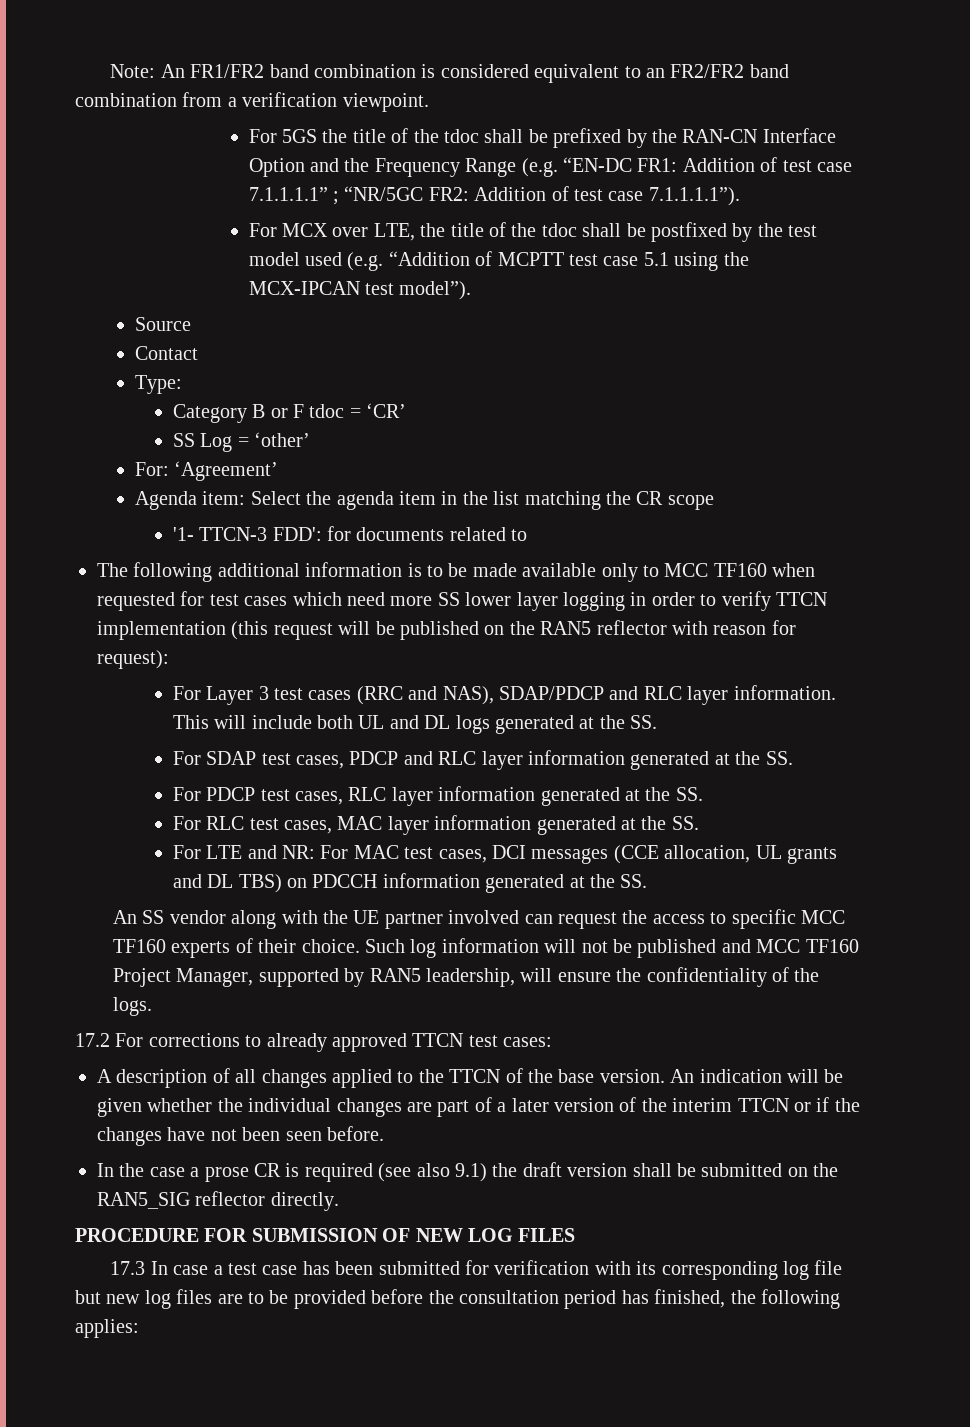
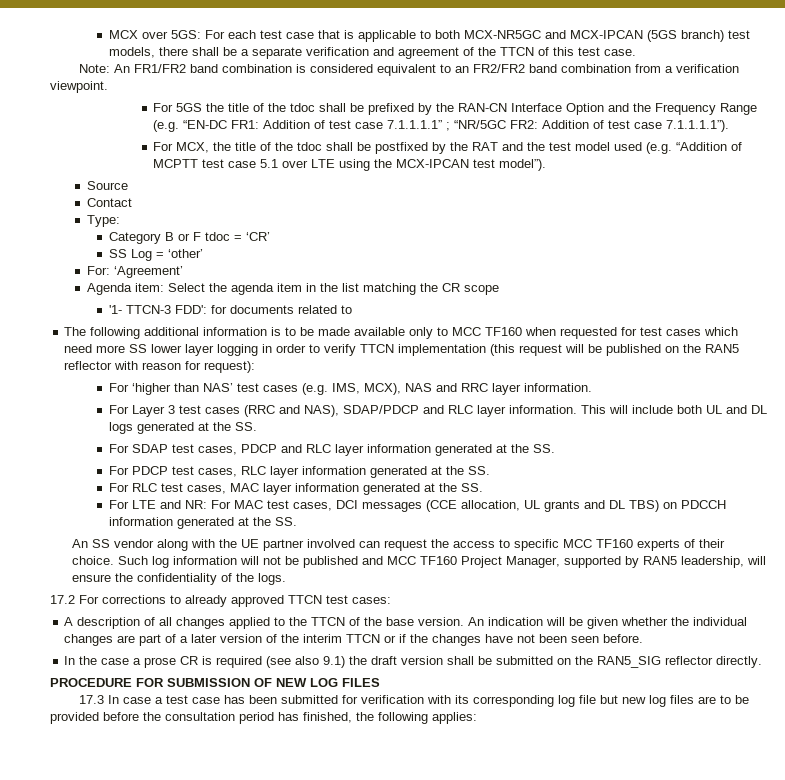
(110, 71) none -> [108,30,750,42] [108,47,636,59] MCX over 5GS: For each test case that is applicable to both MCX-NR5GC and MCX-IPCAN (5GS branch) test models, there shall be a separate verification and agreement of the TTCN of this test case. //
[281,223,415,241] MCX over LTE, -> [176,142,210,153] MCX,
(783, 230) none -> [472,142,546,151] RAT and the
(669, 259) none -> [282,159,336,168] over LTE
(169, 659) none -> [108,383,592,395] // For ‘higher than NAS’ test cases (e.g. IMS, MCX), NAS and RRC layer information.

